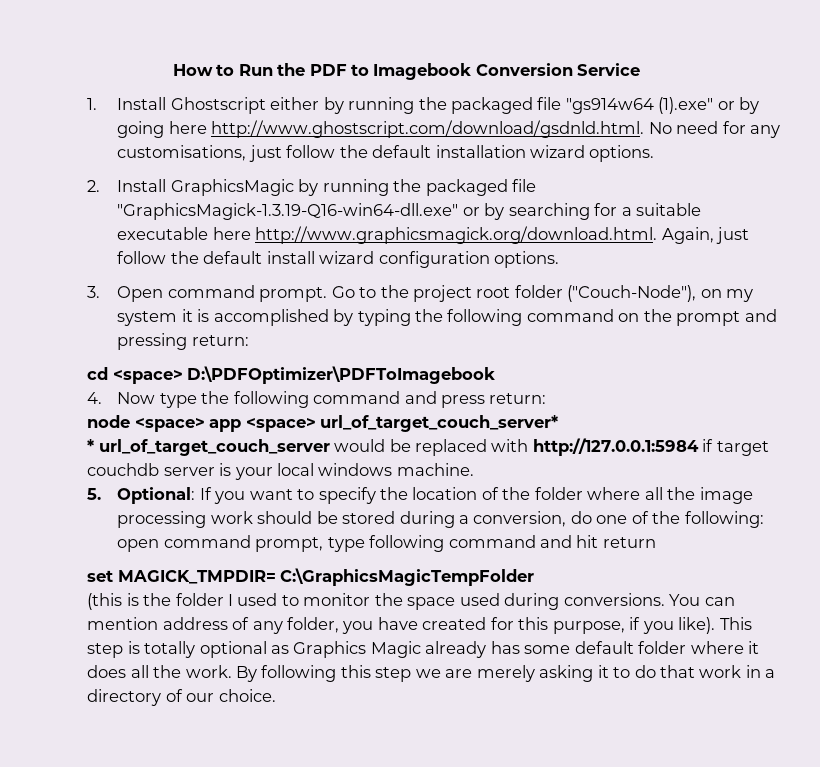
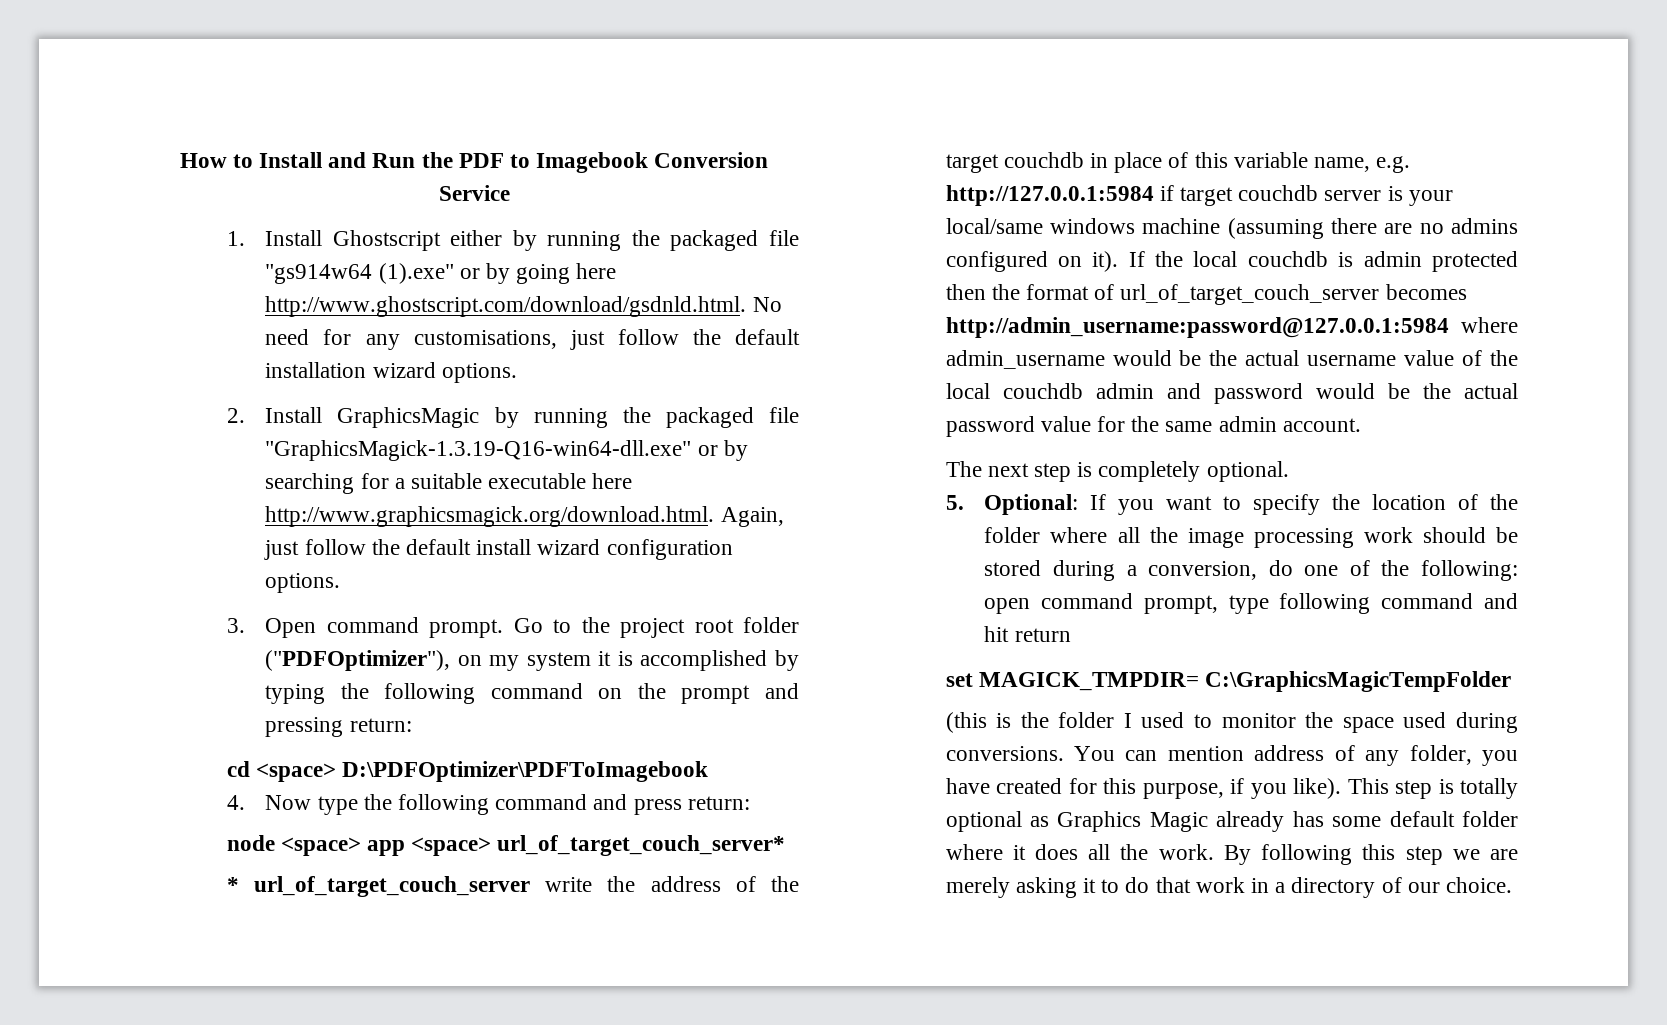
(235, 70) none -> [258,152,367,168] Install and
[567,285,697,302] ("Couch-Node"), -> [265,650,451,671] ("PDFOptimizer"),
[334,439,529,456] would be replaced with -> [545,876,799,892] [945,152,1411,173] write the address of the target couchdb in place of this variable name, e.g.
[277,463,474,476] local windows machine. -> [945,218,1518,239] [945,251,1518,272] [945,284,1467,305] [945,317,1518,338] [945,350,1518,369] [945,383,1518,404] [945,416,1361,437] [945,461,1289,482] local/same windows machine (assuming there are no admins configured on it). If the local couchdb is admin protected then the format of url_of_target_couch_server becomes http://admin_username:password@127.0.0.1:5984 where admin_username would be the actual username value of the local couchdb admin and password would be the actual password value for the same admin account. // The next step is completely optional.

